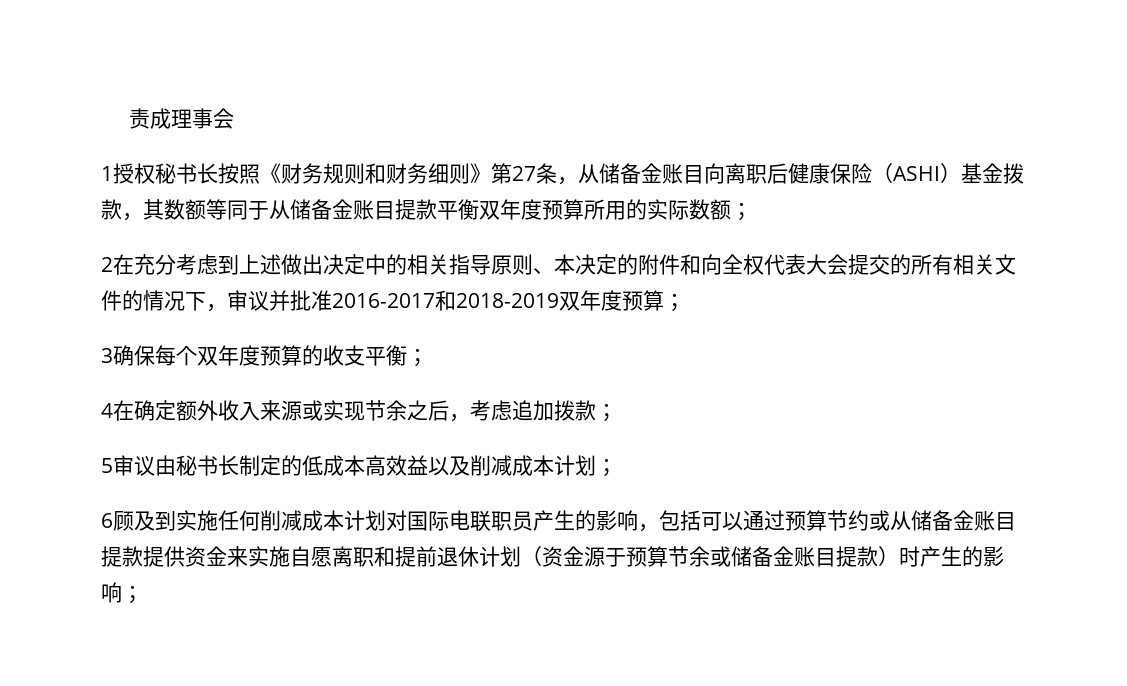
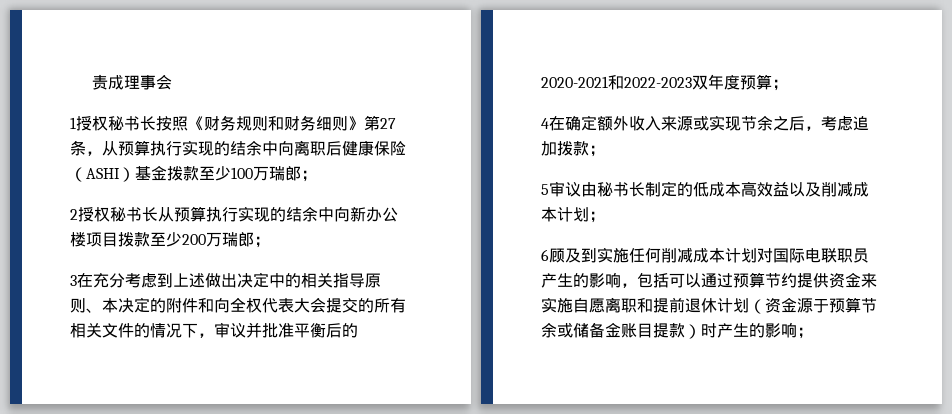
[599,163,704,184] 储备金账目 -> [118,140,278,156] 预算执行实现的结余中
[122,199,752,221] [101,257,113,272] ，其数额等同于从储备金账目提款平衡双年度预算所用的实际数额； // 2 -> [199,166,317,182] [70,206,398,222] [70,231,270,248] [70,275,77,286] 至少100万瑞郎； // 2授权秘书长从预算执行实现的结余中向新办公楼项目拨款至少200万瑞郎； // 3
[332,290,559,311] 2016-2017和2018-2019 -> [294,323,358,338] [541,75,692,90] 平衡后的2020-2021和2022-2023
[101,345,428,367] // 3确保每个双年度预算的收支平衡； -> (788, 85) none
[869,510,1016,531] [101,546,143,567] 或从储备金账目提款 -> (797, 280) none

